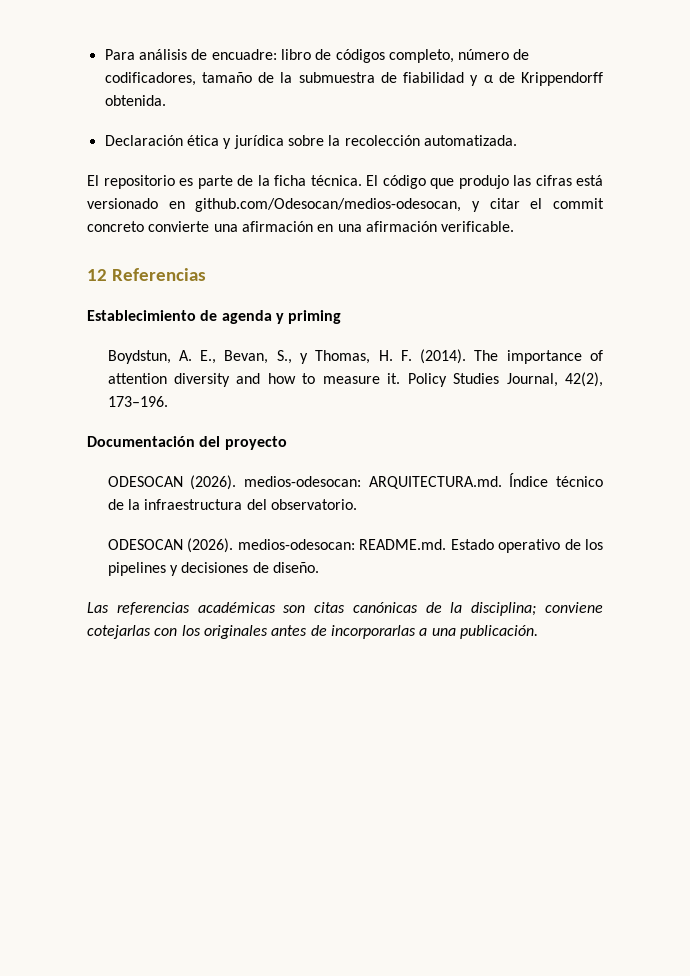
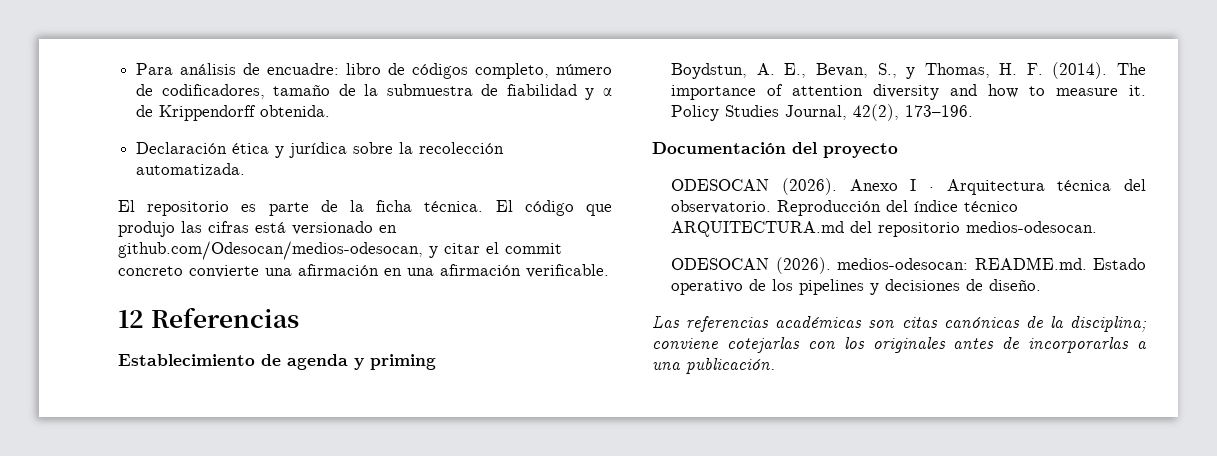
[243,473,603,489] [107,499,357,510] medios-odesocan: ARQUITECTURA.md. Índice técnico de la infraestructura del observatorio. -> [849,179,1146,195] [671,200,1019,216] [671,221,1098,237] Anexo I · Arquitectura técnica del observatorio. Reproducción del índice técnico ARQUITECTURA.md del repositorio medios-odesocan.

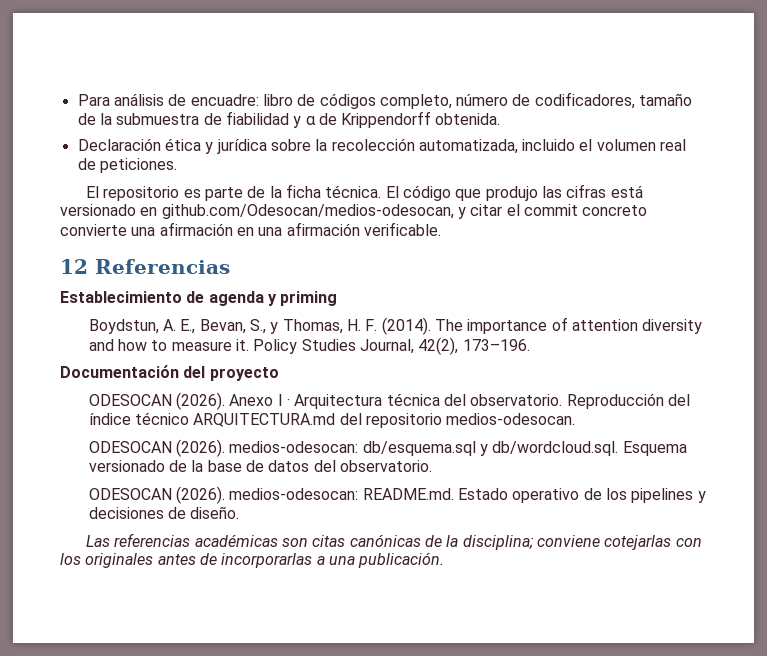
[136,163,246,175] automatizada. -> [418,139,687,154] [77,158,177,173] automatizada, incluido el volumen real de peticiones.
(1098, 227) none -> [88,439,687,457] [88,460,432,472] // ODESOCAN (2026). medios-odesocan: db/esquema.sql y db/wordcloud.sql. Esquema versionado de la base de datos del observatorio.

